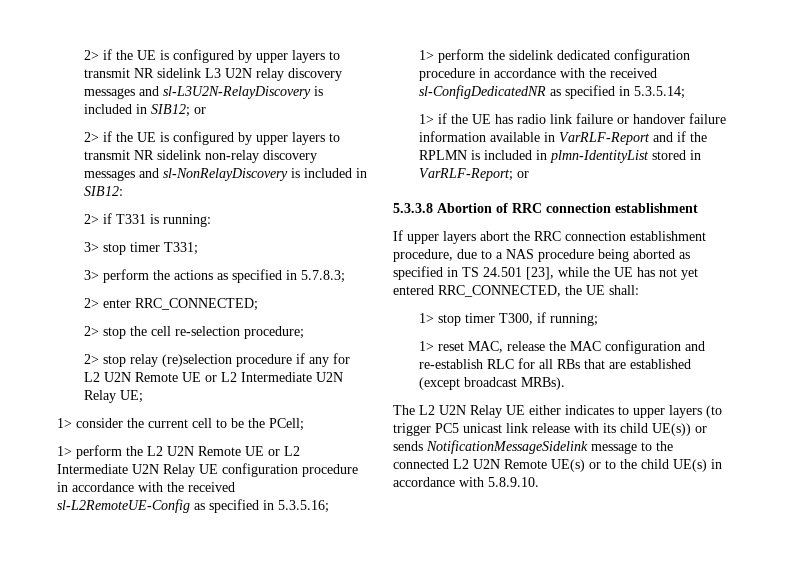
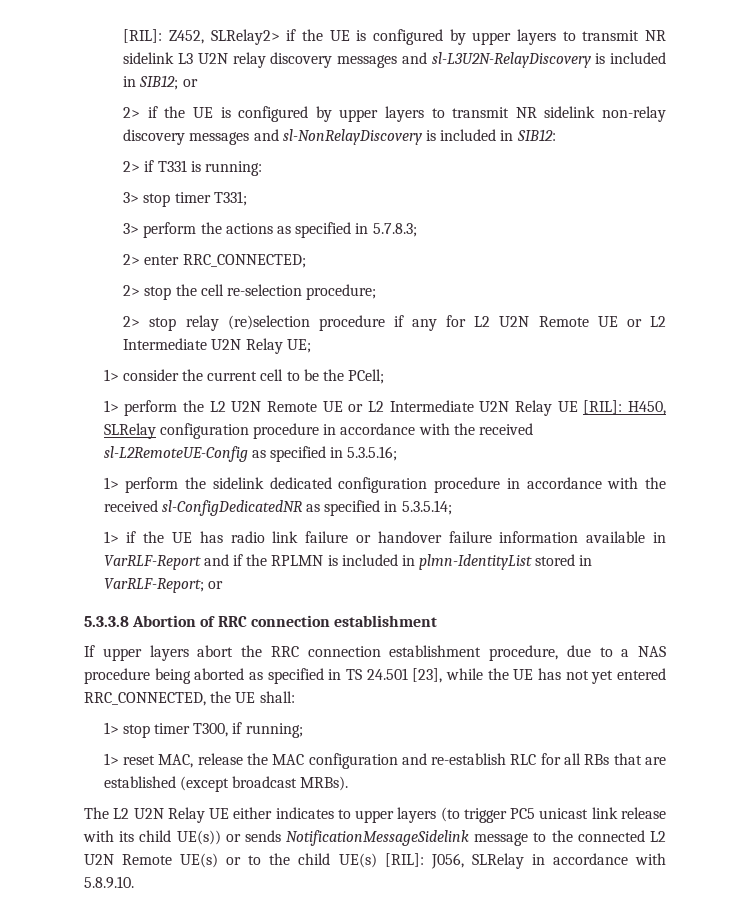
[83,50,99,60] 2> -> [123,29,280,45] [RIL]: Z452, SLRelay2>
(219, 469) none -> [583,400,667,415] [103,423,156,439] [RIL]: H450, SLRelay
(707, 465) none -> [384,853,524,869] [RIL]: J056, SLRelay

